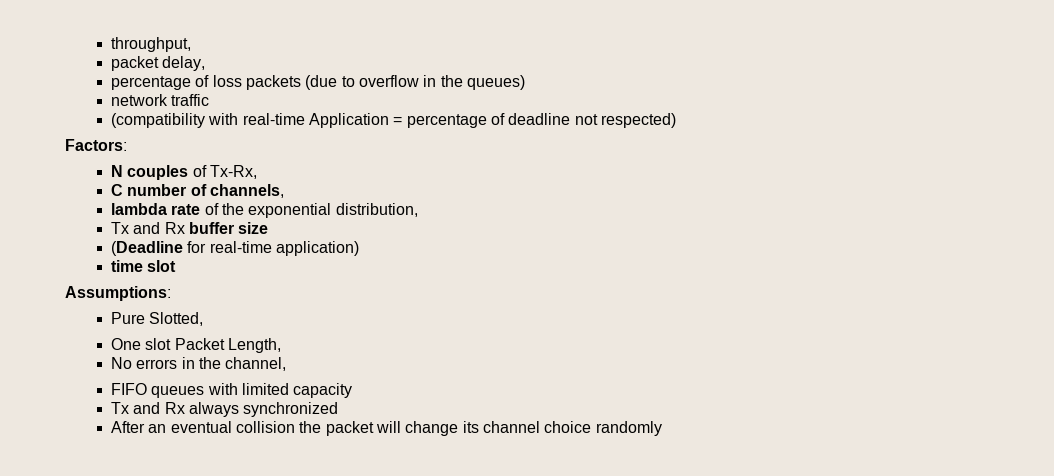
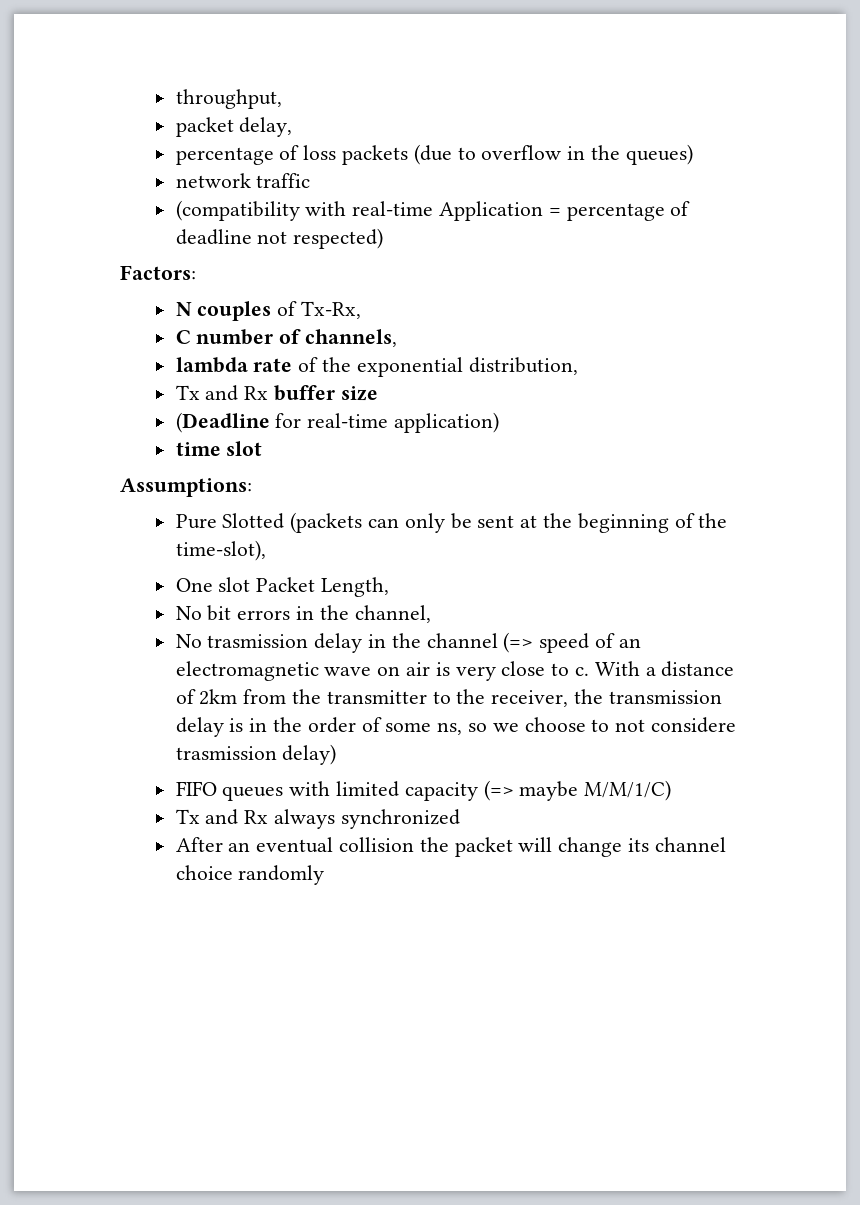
[149,312,204,326] Slotted, -> [222,512,728,533] [175,540,266,561] Slotted (packets can only be sent at the beginning of the time-slot),
(133, 363) none -> [207,605,232,621] bit
(287, 364) none -> [175,632,641,653] [175,661,735,681] [175,689,722,707] [175,717,737,737] [175,744,337,765] // No trasmission delay in the channel (=> speed of an electromagnetic wave on air is very close to c. With a distance of 2km from the transmitter to the receiver, the transmission delay is in the order of some ns, so we choose to not considere trasmission delay)
(353, 390) none -> [483,780,672,801] (=> maybe M/M/1/C)

